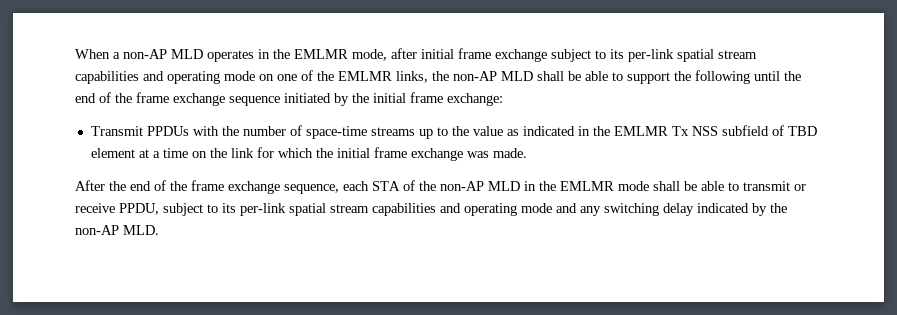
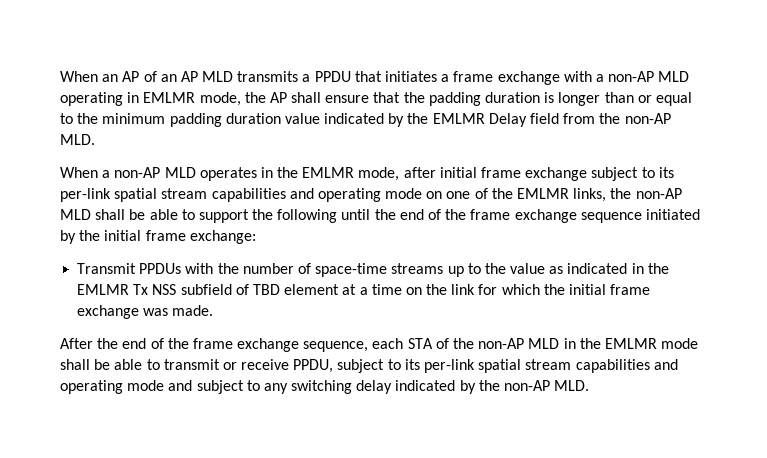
[75,49,110,59] When -> [60,71,690,85] [60,92,692,106] [60,113,671,127] [60,134,95,145] [60,167,98,178] When an AP of an AP MLD transmits a PPDU that initiates a frame exchange with a non-AP MLD operating in EMLMR mode, the AP shall ensure that the padding duration is longer than or equal to the minimum padding duration value indicated by the EMLMR Delay field from the non-AP MLD. // When
(577, 208) none -> [196,380,260,394] subject to

